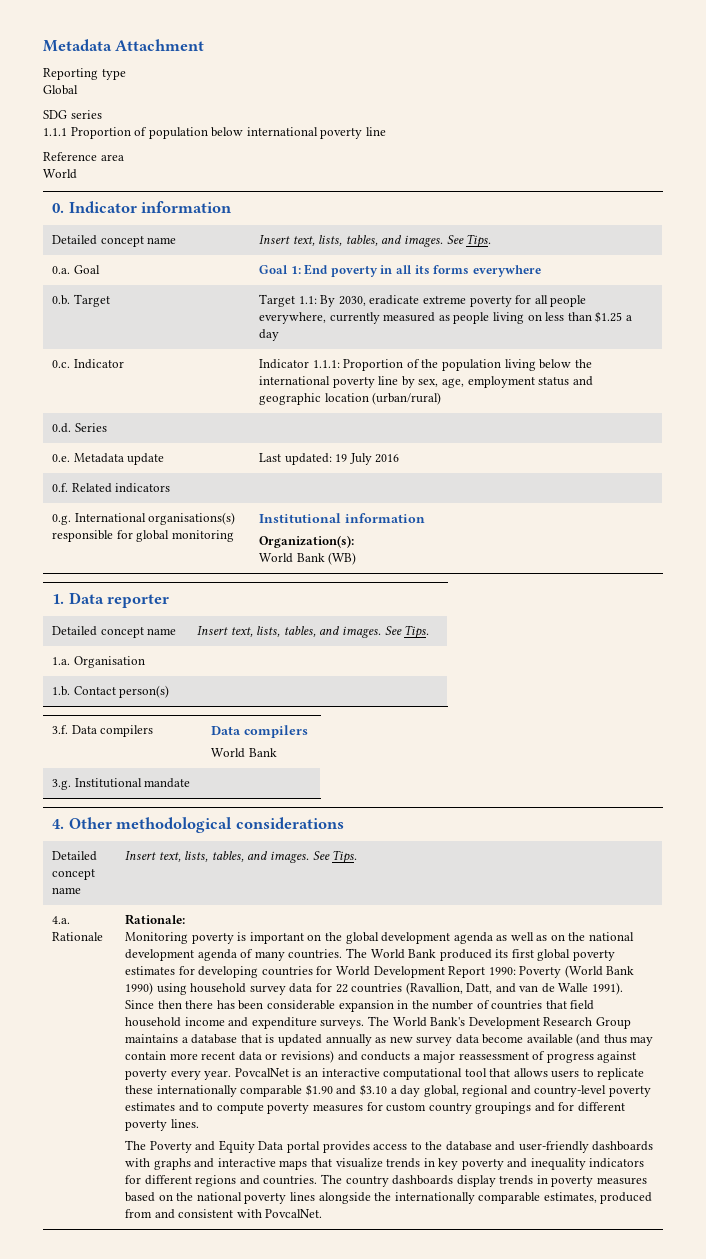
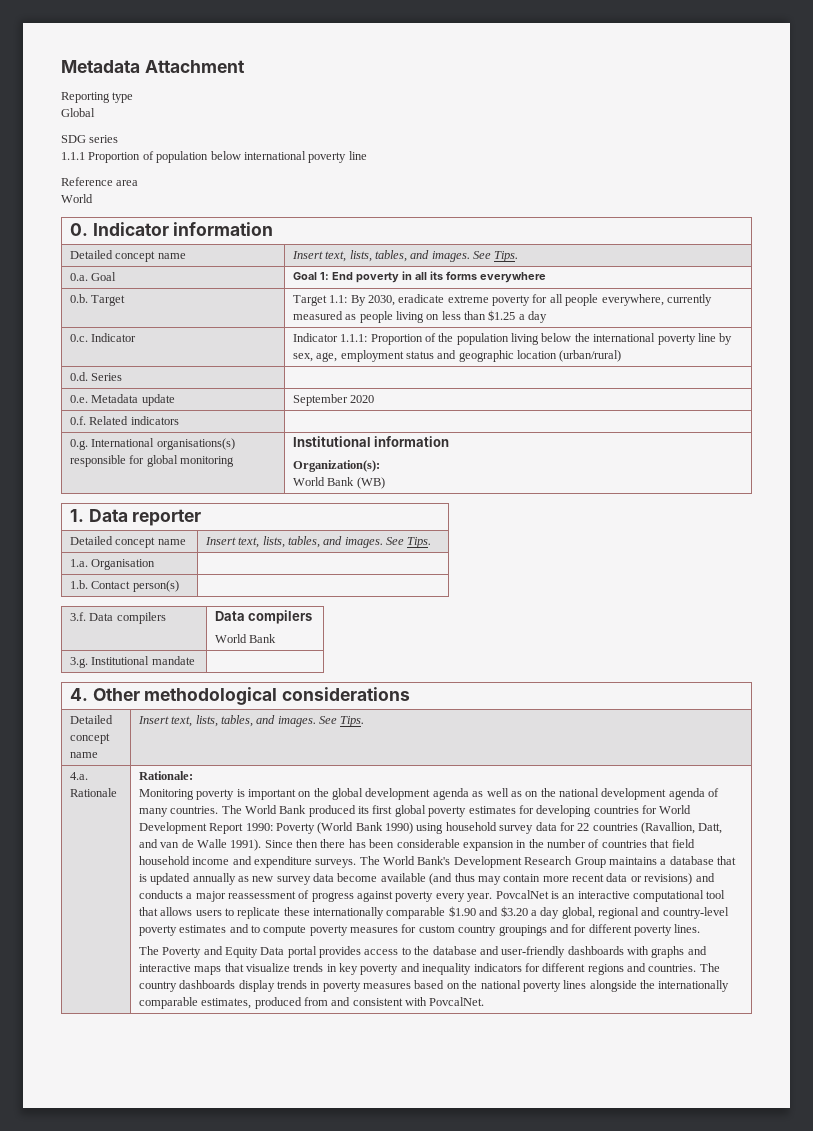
[259,453,400,465] Last updated: 19 July 2016 -> [292,394,375,406] September 2020
[359,1084,387,1096] $3.10 -> [500,906,528,917] $3.20

